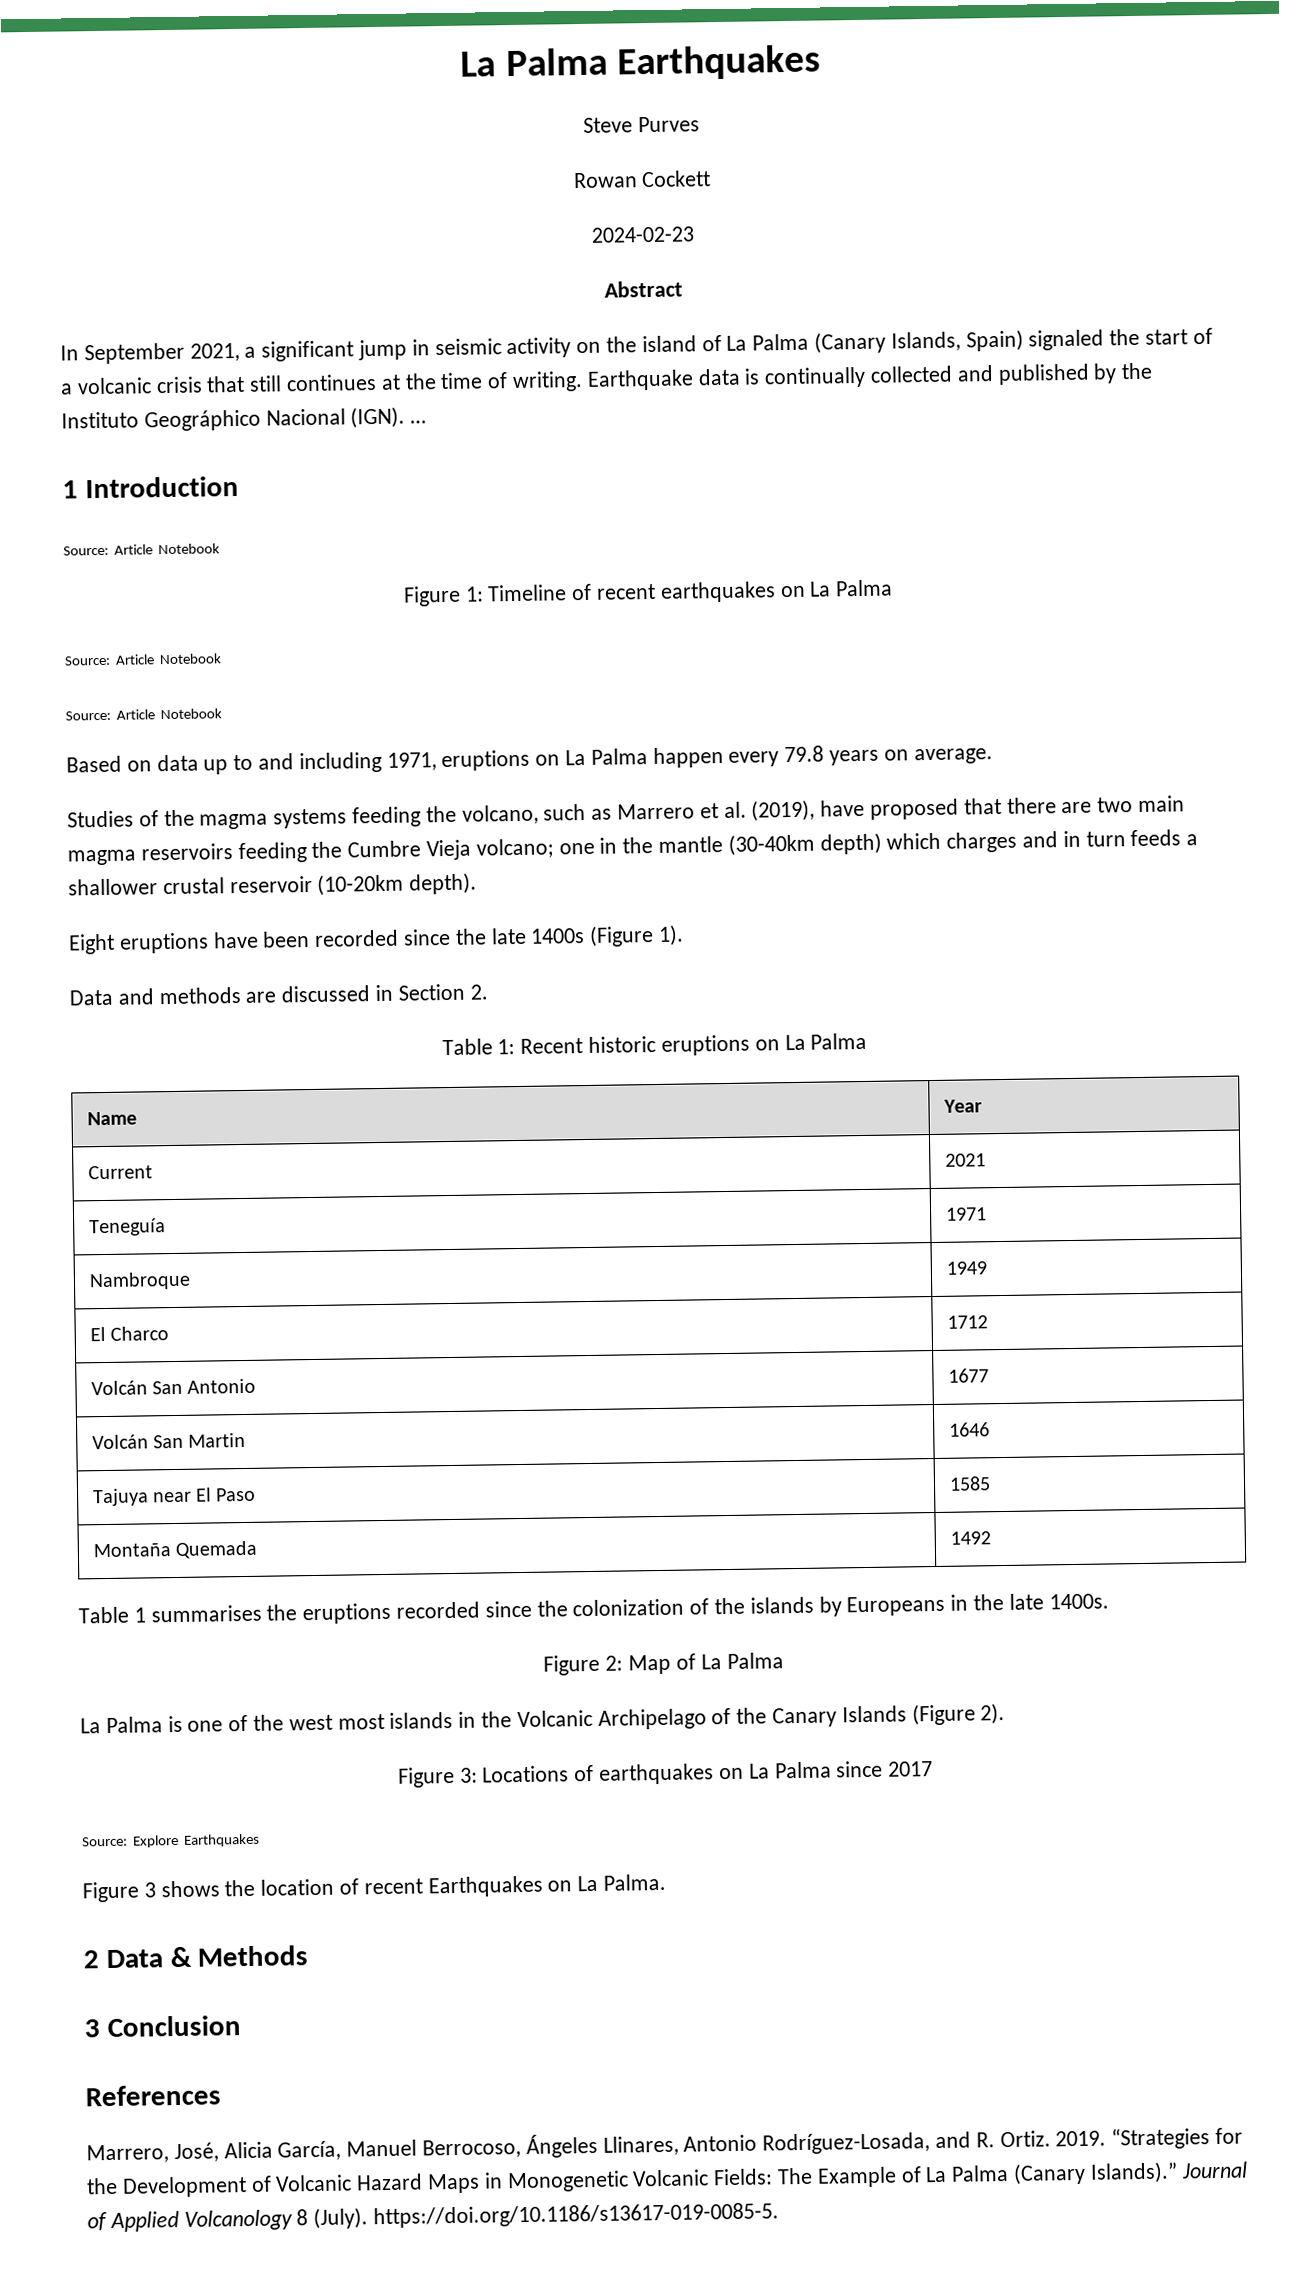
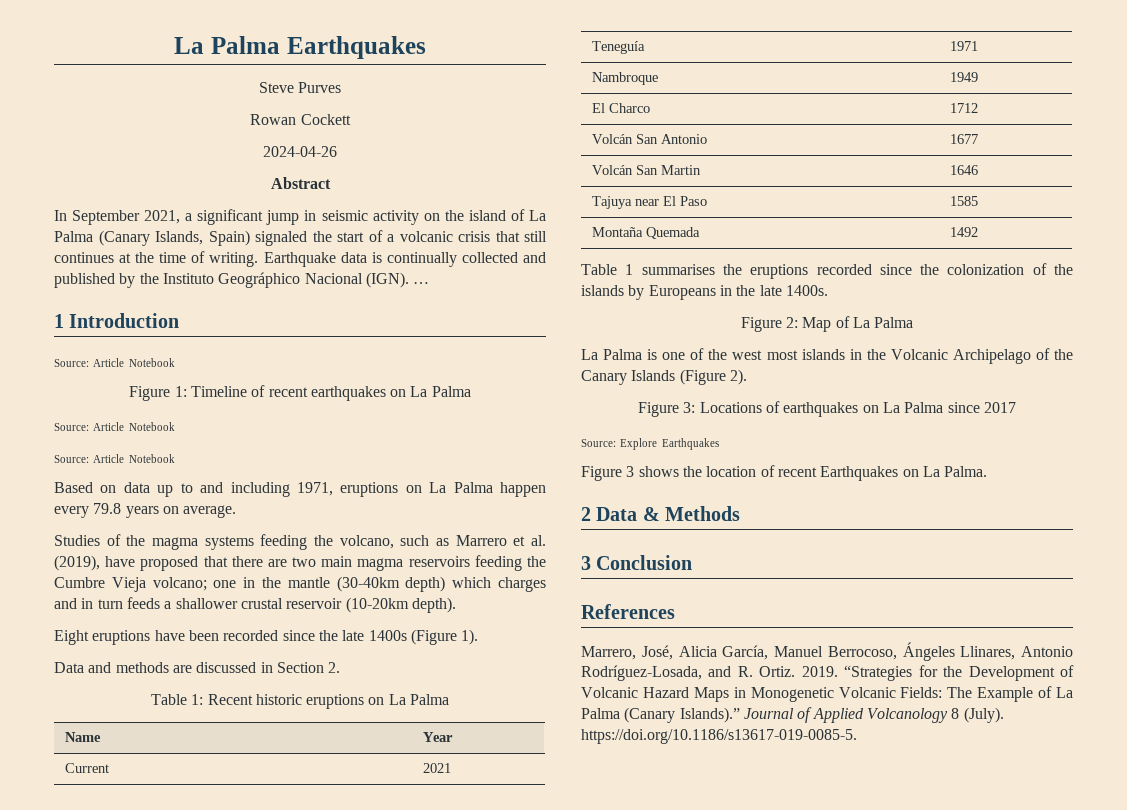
[591,226,694,243] 2024-02-23 -> [263,146,337,157] 2024-04-26

